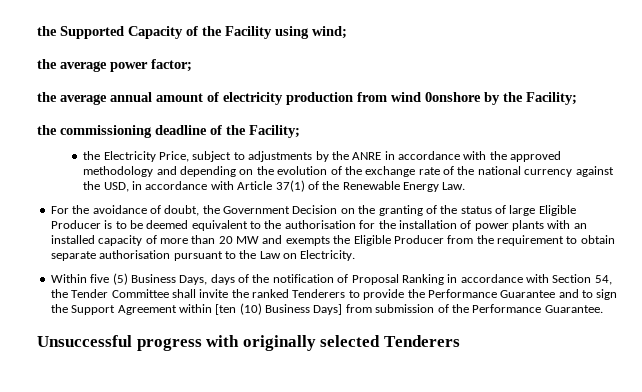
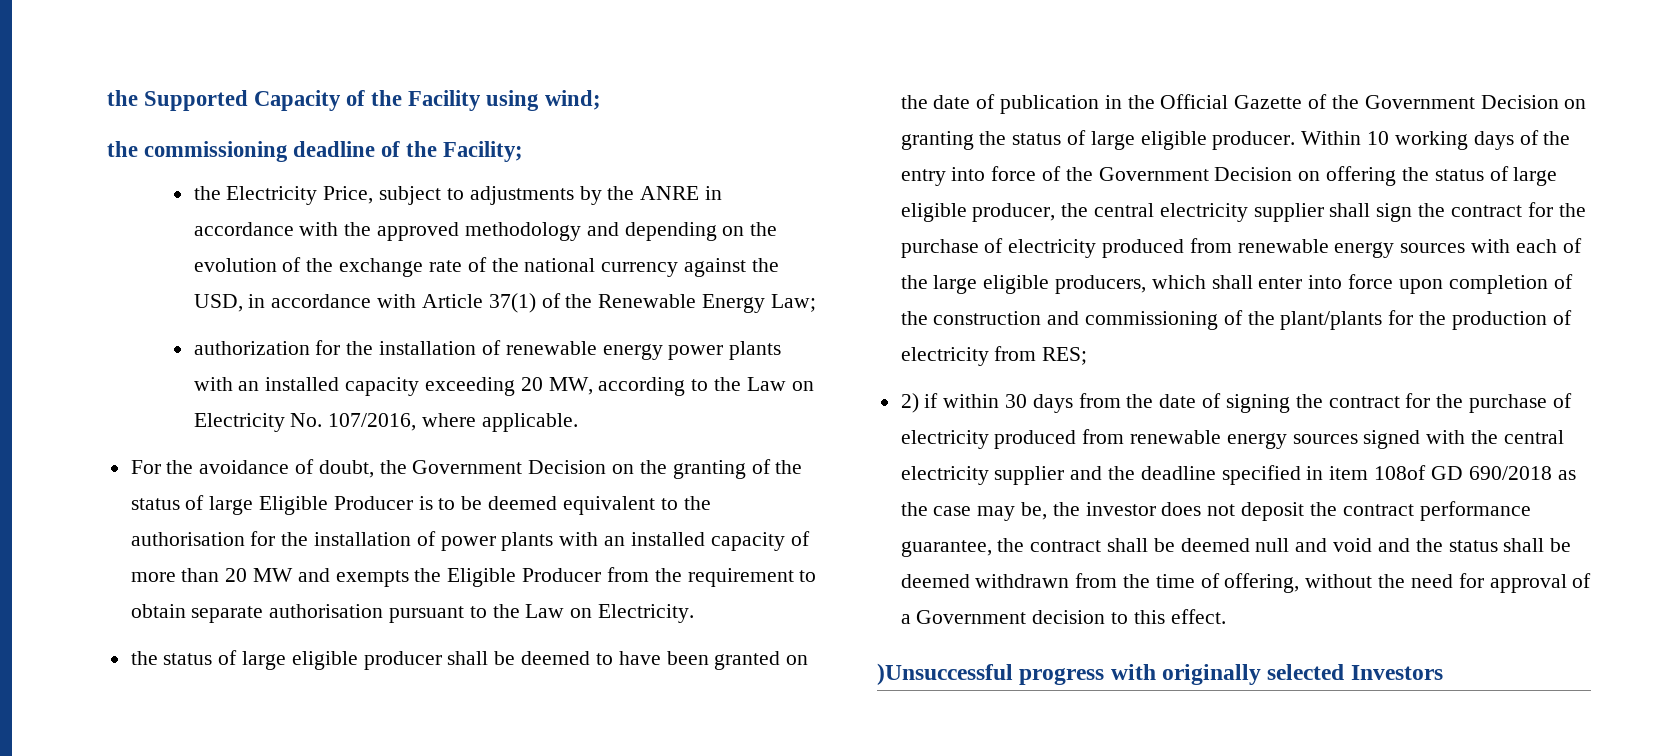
[37,59,192,72] [37,92,577,105] // the average power factor; // the average annual amount of electricity production from wind 0onshore by the Facility; -> (601, 100) none
[442,182,466,190] Law. -> [770,294,816,312] [193,340,782,360] [193,377,814,396] [193,413,578,432] Law; // authorization for the installation of renewable energy power plants with an installed capacity exceeding 20 MW, according to the Law on Electricity No. 107/2016, where applicable.
[50,273,612,285] [50,289,618,300] [50,303,603,315] [37,335,132,347] Within five (5) Business Days, days of the notification of Proposal Ranking in accordance with Section 54, the Tender Committee shall invite the ranked Tenderers to provide the Performance Guarantee and to sign the Support Agreement within [ten (10) Business Days] from submission of the Performance Guarantee. // Unsuccessful -> [130,650,809,670] [900,94,1587,114] [900,130,1571,150] [900,166,1558,186] [900,202,1586,222] [900,238,1582,258] [900,274,1573,294] [900,310,1572,330] [900,346,1088,366] [900,393,1572,413] [900,429,1564,449] [900,465,1576,485] [900,501,1531,521] [900,538,1572,557] [900,573,1592,593] [900,609,1226,624] [877,663,1013,685] the status of large eligible producer shall be deemed to have been granted on the date of publication in the Official Gazette of the Government Decision on granting the status of large eligible producer. Within 10 working days of the entry into force of the Government Decision on offering the status of large eligible producer, the central electricity supplier shall sign the contract for the purchase of electricity produced from renewable energy sources with each of the large eligible producers, which shall enter into force upon completion of the construction and commissioning of the plant/plants for the production of electricity from RES; // 2) if within 30 days from the date of signing the contract for the purchase of electricity produced from renewable energy sources signed with the central electricity supplier and the deadline specified in item 108of GD 690/2018 as the case may be, the investor does not deposit the contract performance guarantee, the contract shall be deemed null and void and the status shall be deemed withdrawn from the time of offering, without the need for approval of a Government decision to this effect. // )Unsuccessful
[383,335,460,347] Tenderers -> [1350,665,1443,680] Investors

